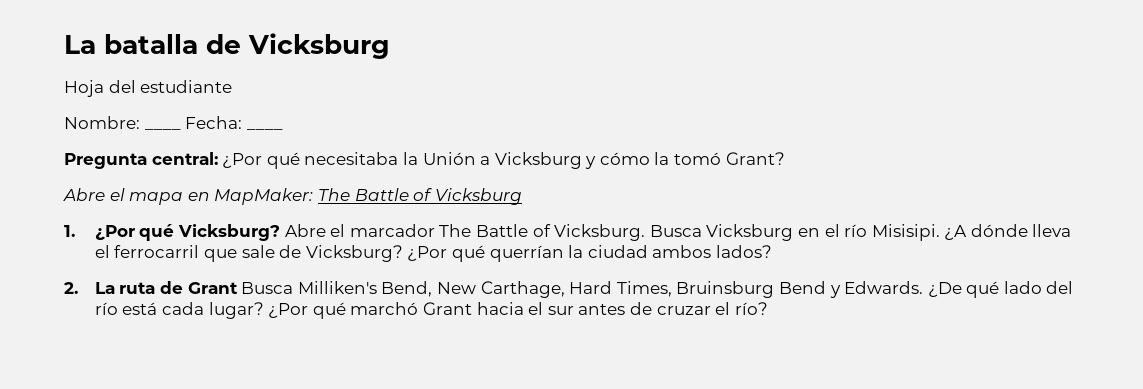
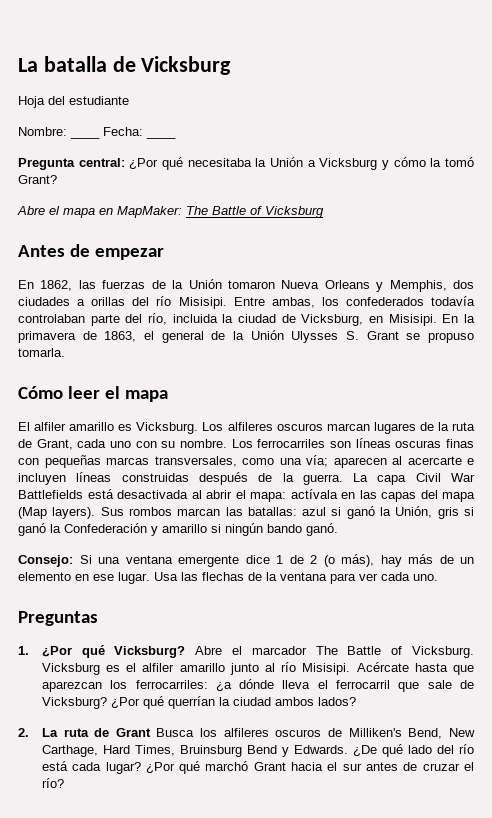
(522, 196) none -> [18,244,164,260] [18,279,475,292] [18,296,475,309] [18,313,476,326] [18,330,475,343] [18,348,65,357] [18,386,168,402] [18,422,475,434] [18,438,475,450] [18,455,474,468] [18,472,476,485] [18,489,475,502] [18,506,475,519] [18,523,338,536] [18,554,474,567] [18,572,438,584] [18,611,98,626] // Antes de empezar // En 1862, las fuerzas de la Unión tomaron Nueva Orleans y Memphis, dos ciudades a orillas del río Misisipi. Entre ambas, los confederados todavía controlaban parte del río, incluida la ciudad de Vicksburg, en Misisipi. En la primavera de 1863, el general de la Unión Ulysses S. Grant se propuso tomarla. // Cómo leer el mapa // El alfiler amarillo es Vicksburg. Los alfileres oscuros marcan lugares de la ruta de Grant, cada uno con su nombre. Los ferrocarriles son líneas oscuras finas con pequeñas marcas transversales, como una vía; aparecen al acercarte e incluyen líneas construidas después de la guerra. La capa Civil War Battlefields está desactivada al abrir el mapa: actívala en las capas del mapa (Map layers). Sus rombos marcan las batallas: azul si ganó la Unión, gris si ganó la Confederación y amarillo si ningún bando ganó. // Consejo: Si una ventana emergente dice 1 de 2 (o más), hay más de un elemento en ese lugar. Usa las flechas de la ventana para ver cada uno. // Preguntas
[649,224,968,241] Busca Vicksburg en el río Misisipi. ¿A -> [41,662,474,675] [41,680,232,692] Vicksburg es el alfiler amarillo junto al río Misisipi. Acércate hasta que aparezcan los ferrocarriles: ¿a
(294, 288) none -> [200,728,343,737] los alfileres oscuros de

